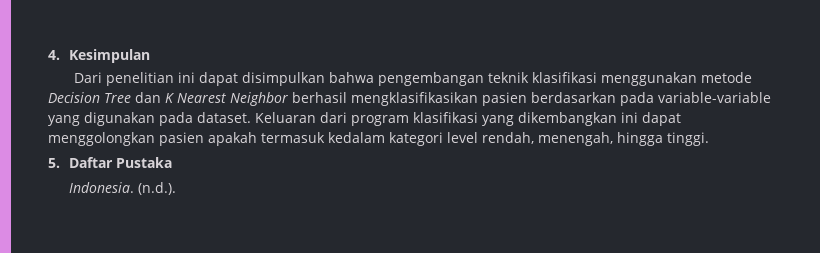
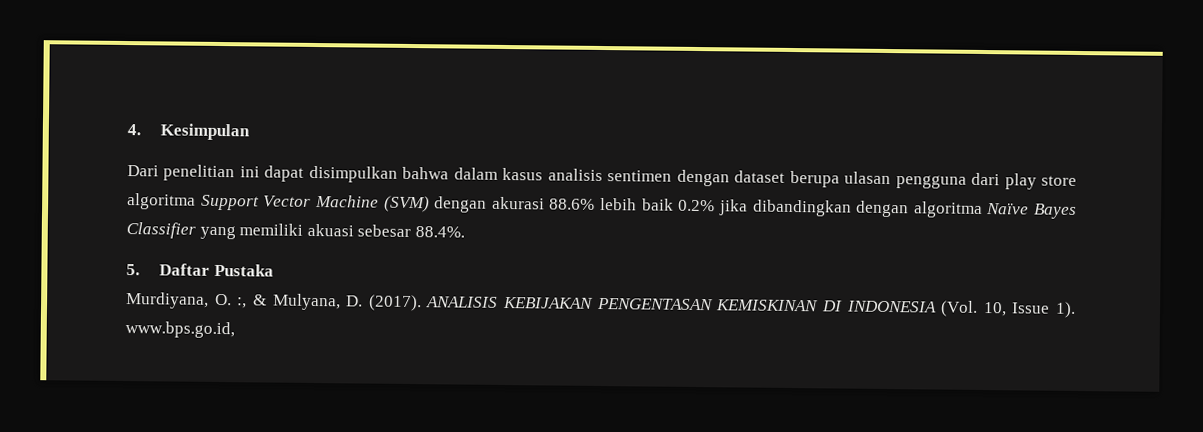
[377,72,752,86] [48,92,771,106] [48,112,681,126] [48,132,709,146] [48,157,172,168] [68,182,176,195] pengembangan teknik klasifikasi menggunakan metode Decision Tree dan K Nearest Neighbor berhasil mengklasifikasikan pasien berdasarkan pada variable-variable yang digunakan pada dataset. Keluaran dari program klasifikasi yang dikembangkan ini dapat menggolongkan pasien apakah termasuk kedalam kategori level rendah, menengah, hingga tinggi. // 5. Daftar Pustaka // Indonesia. (n.d.). -> [453,167,1077,190] [127,193,1077,219] [126,222,465,240] [126,263,274,277] [126,292,1076,318] [125,321,235,339] dalam kasus analisis sentimen dengan dataset berupa ulasan pengguna dari play store algoritma Support Vector Machine (SVM) dengan akurasi 88.6% lebih baik 0.2% jika dibandingkan dengan algoritma Naïve Bayes Classifier yang memiliki akuasi sebesar 88.4%. // 5. Daftar Pustaka // Murdiyana, O. :, & Mulyana, D. (2017). ANALISIS KEBIJAKAN PENGENTASAN KEMISKINAN DI INDONESIA (Vol. 10, Issue 1). www.bps.go.id,

